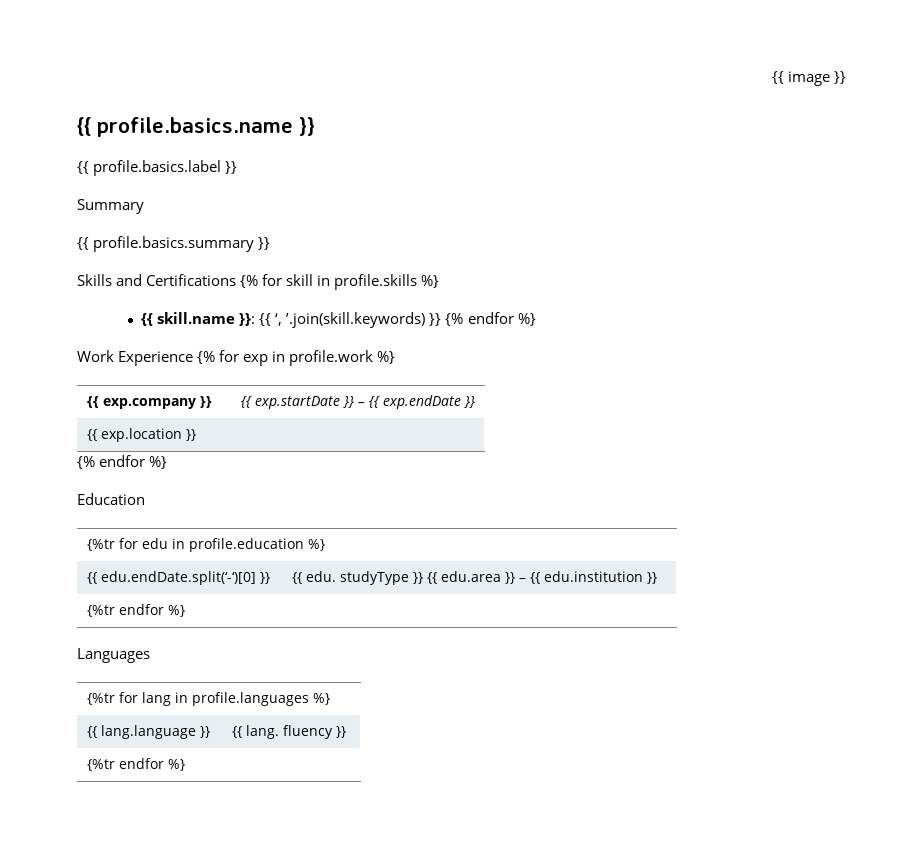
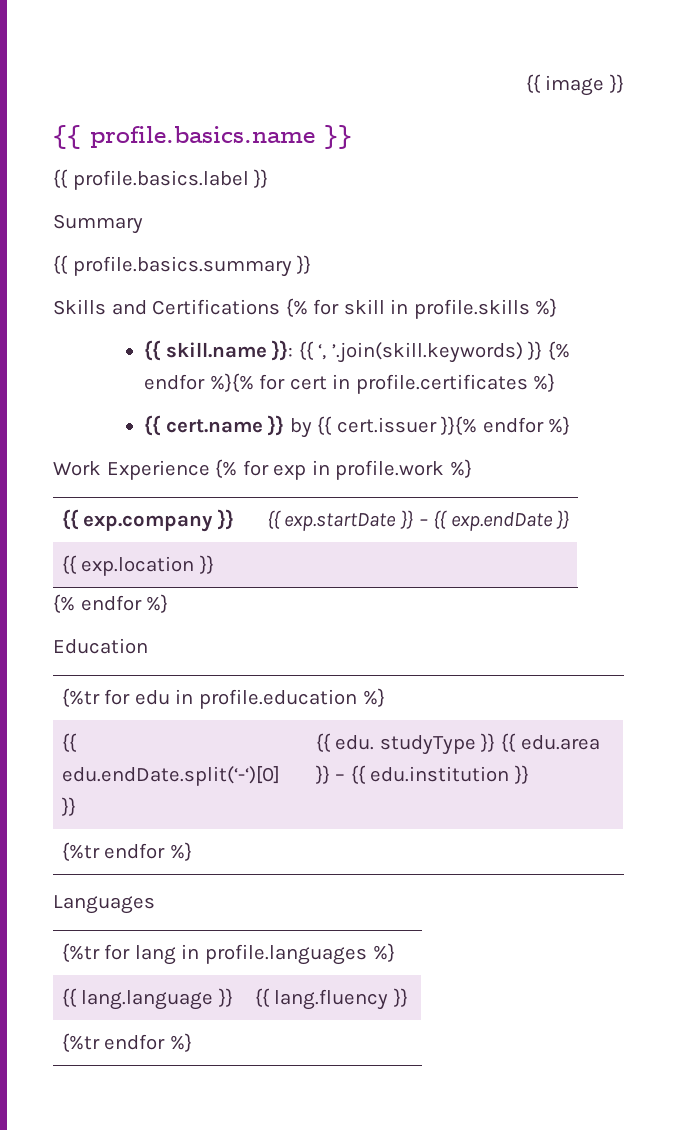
(514, 318) none -> [209,373,556,394] [143,415,544,438] %}{% for cert in profile.certificates %} // {{ cert.name }} by {{ cert.issuer }}{% endfor
[246,725,334,739] lang. fluency -> [274,989,389,1010] lang.fluency

